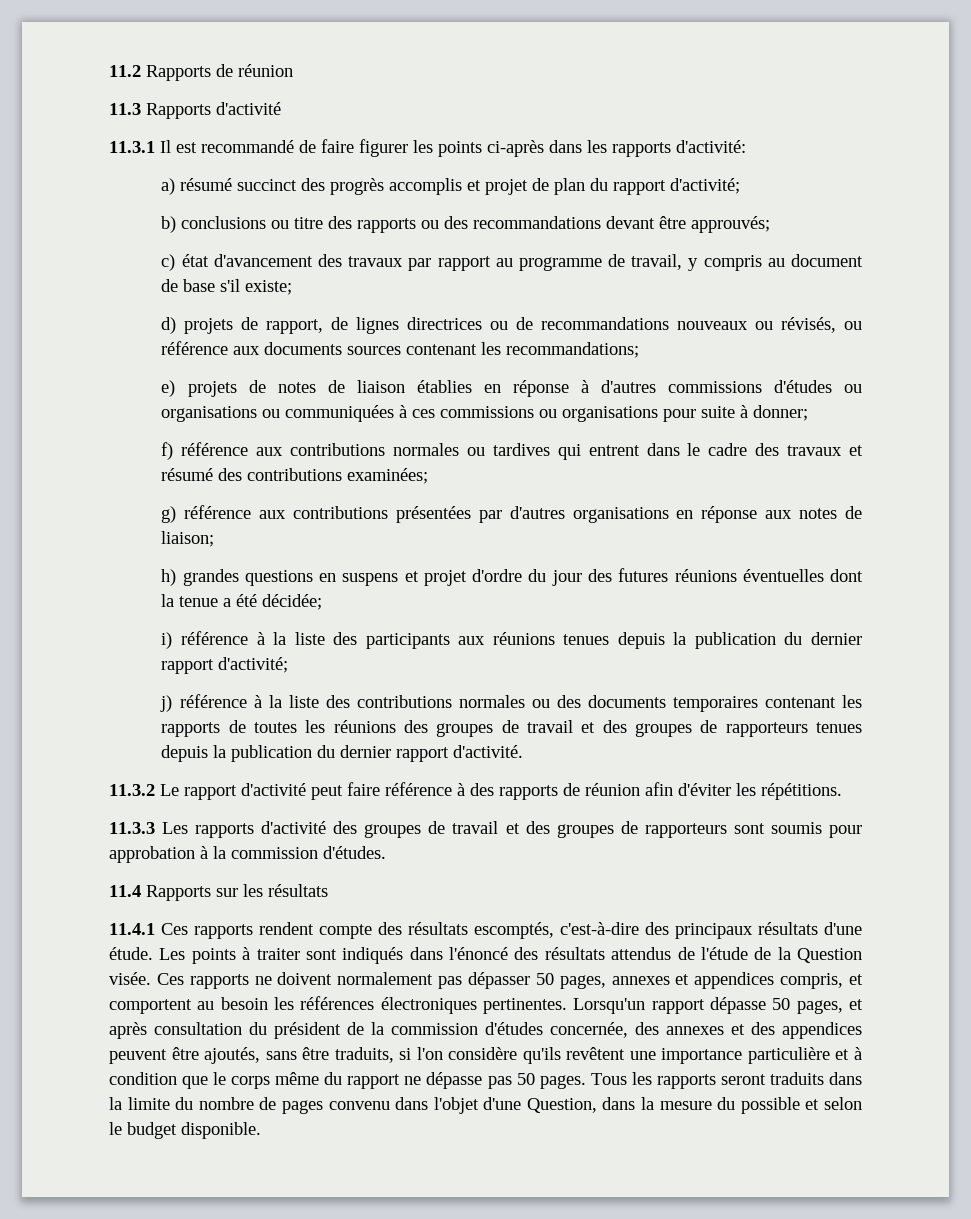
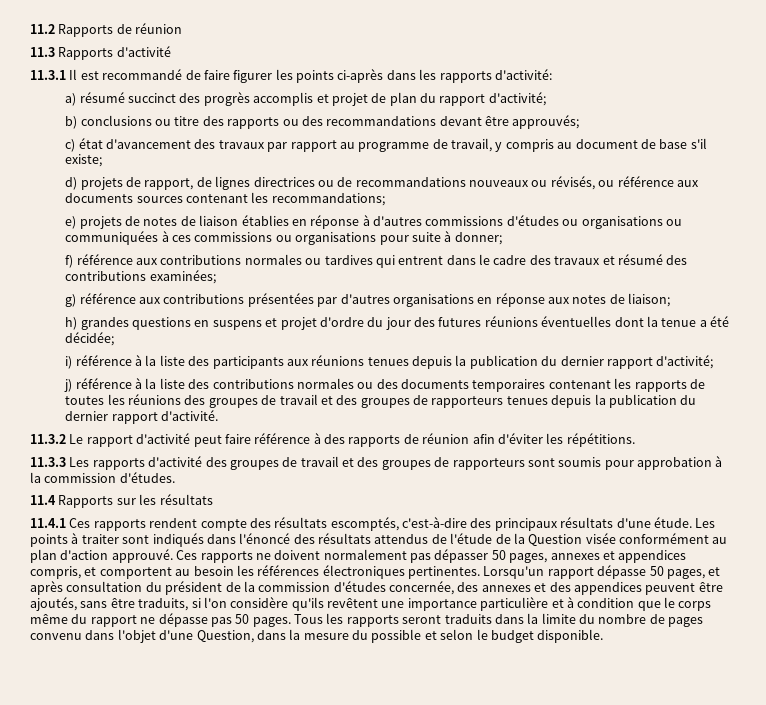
[109,972,151,985] visée. -> [585,533,728,544] [30,549,173,563] visée conformément au plan d'action approuvé.

